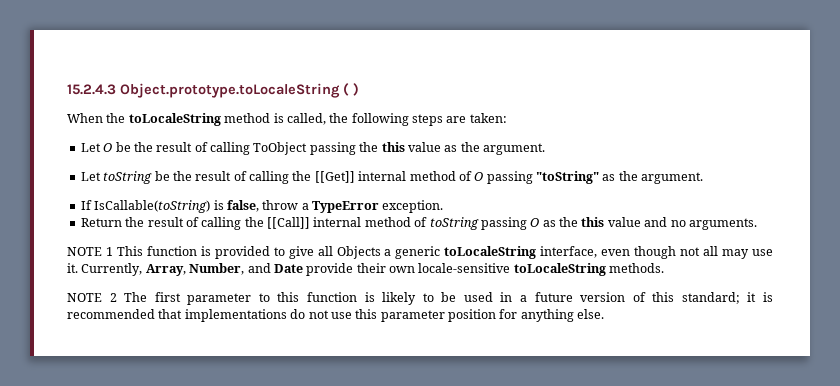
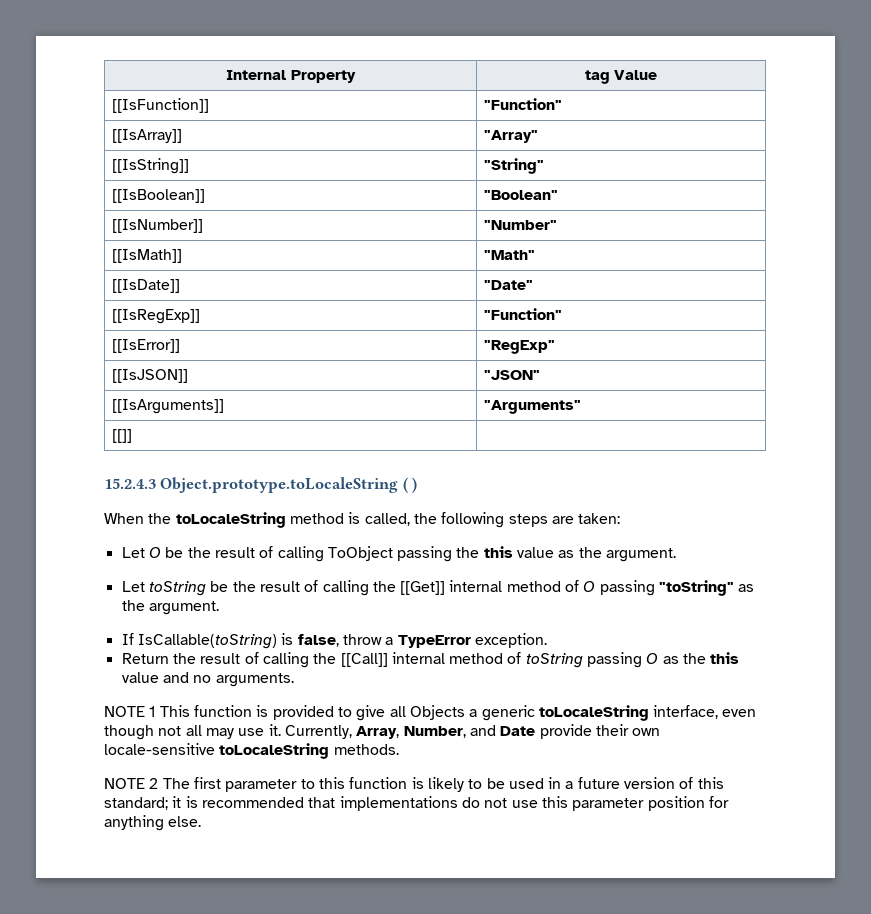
(67, 89) none -> [226,70,356,83] [584,70,658,84] [112,98,210,113] [484,98,563,110] [112,129,183,143] [484,130,539,143] [112,158,190,174] [484,158,545,174] [112,189,206,203] [484,190,559,200] [112,219,204,233] [484,220,558,230] [112,249,183,263] [484,250,536,260] [112,279,181,293] [484,280,534,290] [112,309,201,324] [484,308,563,320] [112,339,181,353] [484,340,556,354] [112,369,189,383] [484,370,541,380] [112,399,225,414] [484,400,582,414] [112,429,133,443] Internal Property | tag Value // [[IsFunction]] | "Function" // [[IsArray]] | "Array" // [[IsString]] | "String" // [[IsBoolean]] | "Boolean" // [[IsNumber]] | "Number" // [[IsMath]] | "Math" // [[IsDate]] | "Date" // [[IsRegExp]] | "Function" // [[IsError]] | "RegExp" // [[IsJSON]] | "JSON" // [[IsArguments]] | "Arguments" // [[]] | //

